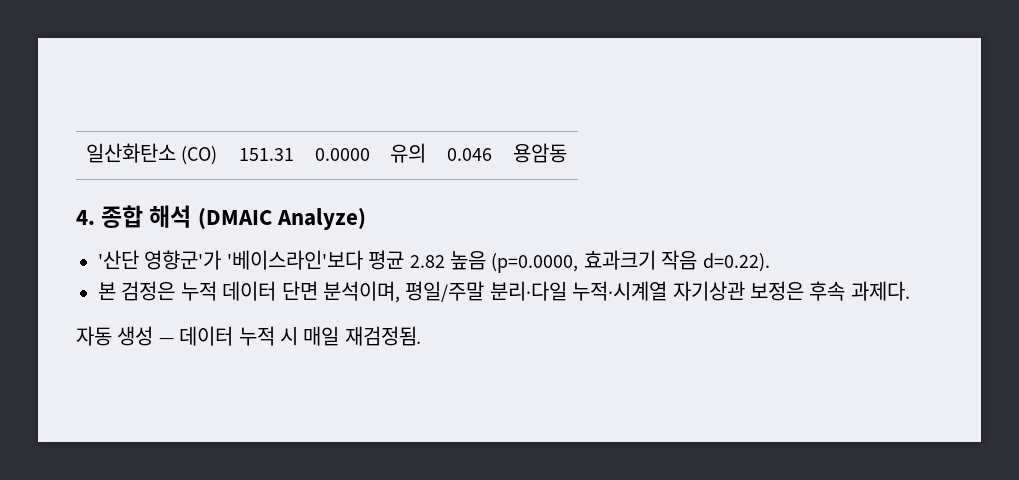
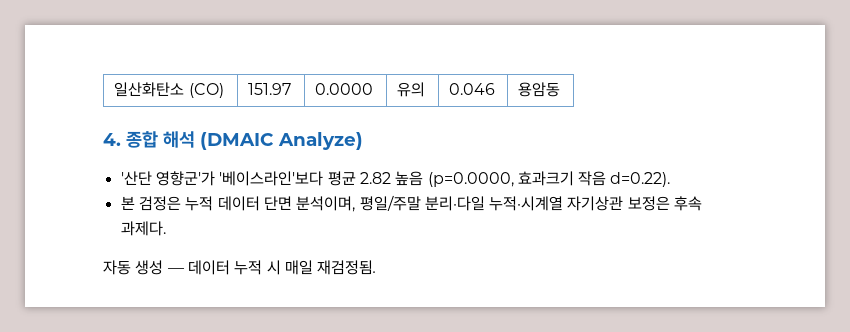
[238,148,294,161] 151.31 -> [248,83,292,95] 151.97

